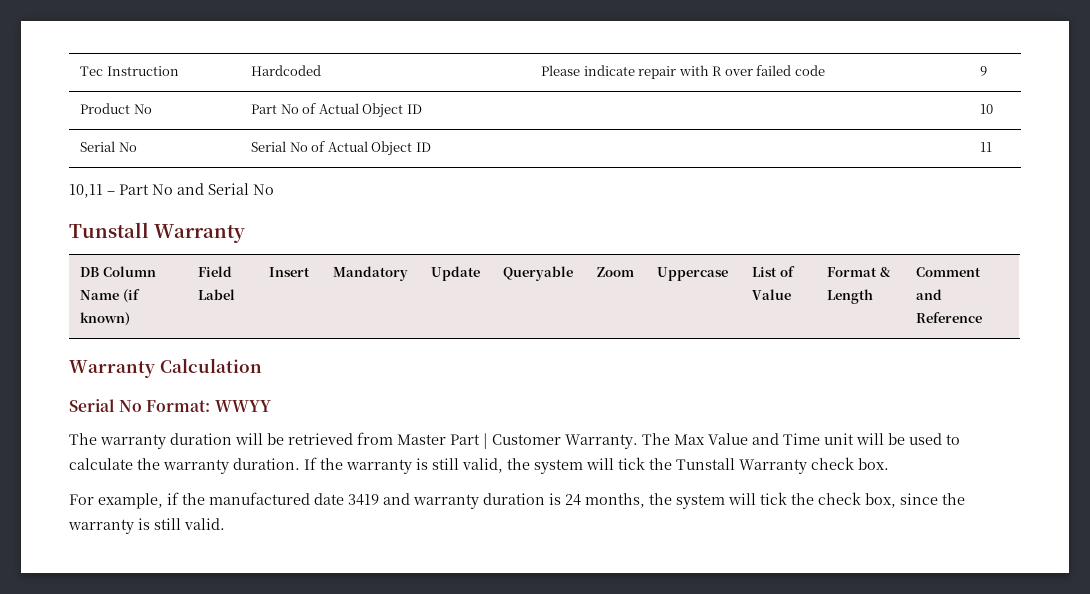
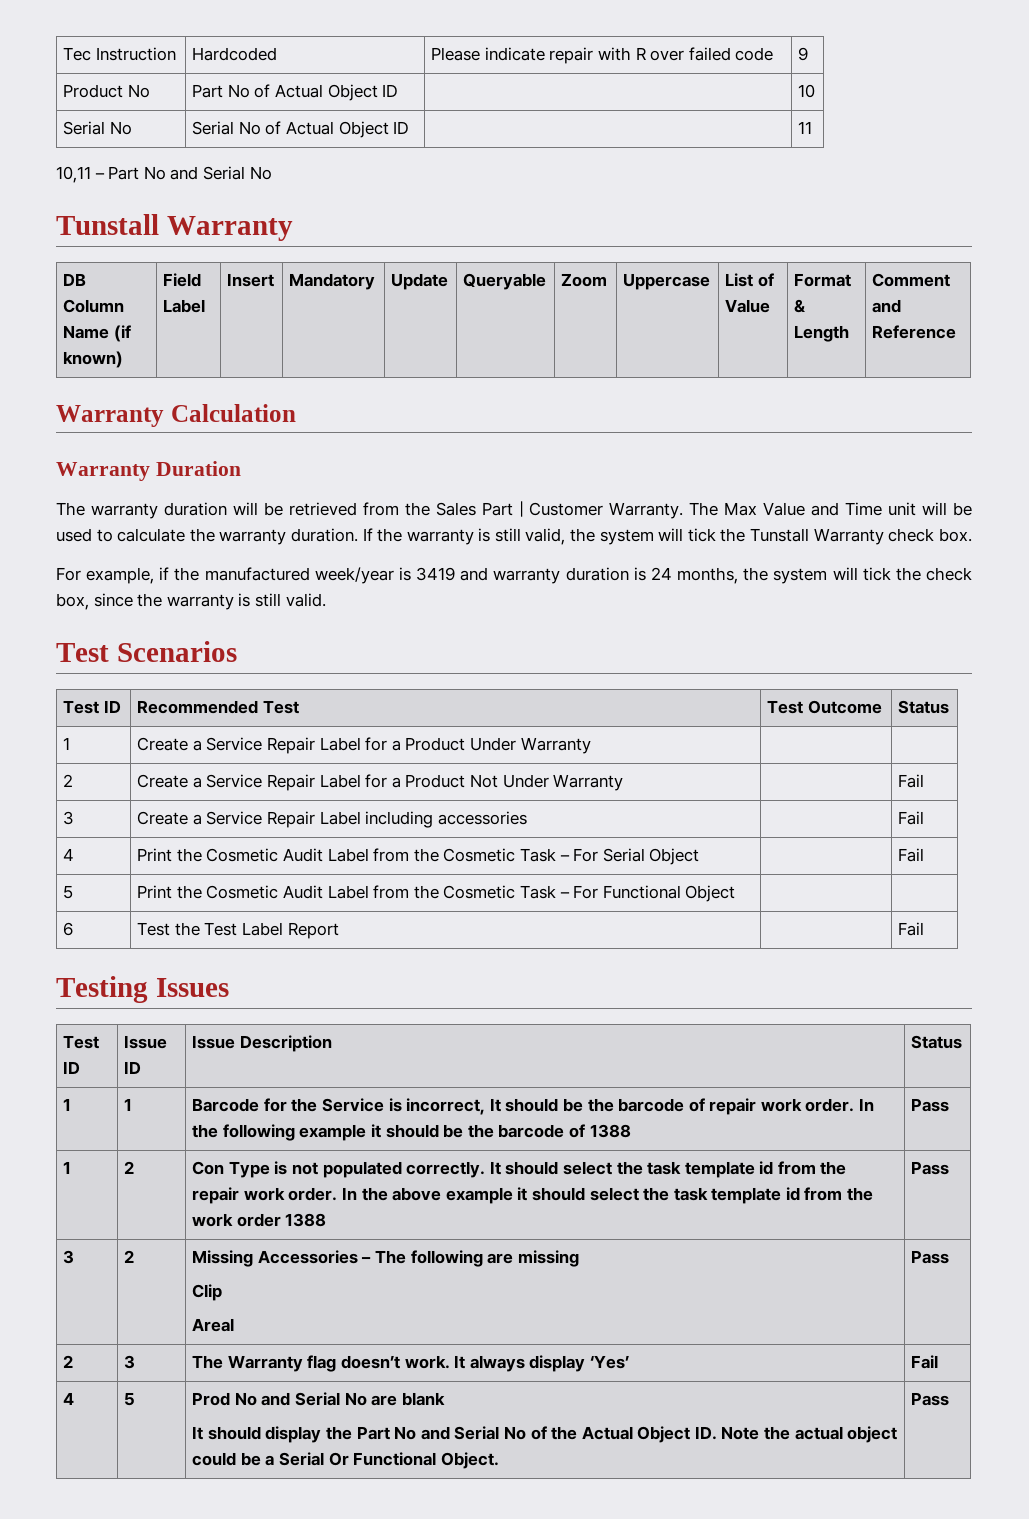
[69,399,271,412] Serial No Format: WWYY -> [56,461,241,481] Warranty Duration
[397,434,446,445] Master -> [404,502,476,516] the Sales
[314,493,344,505] date -> [314,567,411,584] week/year is
(225, 524) none -> [56,641,237,662] [63,700,121,714] [137,700,299,714] [767,700,882,714] [898,700,950,714] [63,737,71,750] [137,737,591,754] [63,774,74,787] [137,774,624,791] [898,774,925,788] [63,811,75,825] [137,811,527,828] [898,811,925,825] [63,848,75,861] [137,848,700,865] [898,848,925,862] [63,885,74,899] [137,885,736,902] [63,922,74,936] [137,922,339,939] [898,922,925,936] [56,976,229,1003] [63,1035,100,1049] [63,1061,81,1074] [124,1035,168,1049] [124,1061,142,1074] [192,1035,332,1052] [911,1035,963,1049] [63,1098,72,1111] [124,1098,133,1111] [192,1098,875,1115] [192,1124,631,1141] [911,1098,950,1112] [63,1161,72,1174] [124,1161,135,1174] [192,1161,847,1178] [192,1187,874,1204] [192,1213,327,1227] [911,1161,950,1175] [63,1250,75,1264] [124,1250,135,1263] [192,1250,579,1267] [192,1284,223,1301] [192,1318,235,1332] [911,1250,950,1264] [63,1355,74,1368] [124,1355,136,1369] [192,1355,629,1372] [911,1355,939,1369] [63,1392,75,1405] [124,1392,136,1406] [192,1392,445,1406] [192,1426,898,1443] [192,1452,499,1469] [911,1392,950,1406] // Test Scenarios // Test ID | Recommended Test | Test Outcome | Status // 1 | Create a Service Repair Label for a Product Under Warranty | | // 2 | Create a Service Repair Label for a Product Not Under Warranty | | Fail // 3 | Create a Service Repair Label including accessories | | Fail // 4 | Print the Cosmetic Audit Label from the Cosmetic Task – For Serial Object | | Fail // 5 | Print the Cosmetic Audit Label from the Cosmetic Task – For Functional Object | | // 6 | Test the Test Label Report | | Fail // Testing Issues // Test ID | Issue ID | Issue Description | Status // 1 | 1 | Barcode for the Service is incorrect, It should be the barcode of repair work order. In the following example it should be the barcode of 1388 | Pass // 1 | 2 | Con Type is not populated correctly. It should select the task template id from the repair work order. In the above example it should select the task template id from the work order 1388 | Pass // 3 | 2 | Missing Accessories – The following are missing // Clip // Areal | Pass // 2 | 3 | The Warranty flag doesn’t work. It always display ‘Yes’ | Fail // 4 | 5 | Prod No and Serial No are blank // It should display the Part No and Serial No of the Actual Object ID. Note the actual object could be a Serial Or Functional Object. | Pass

